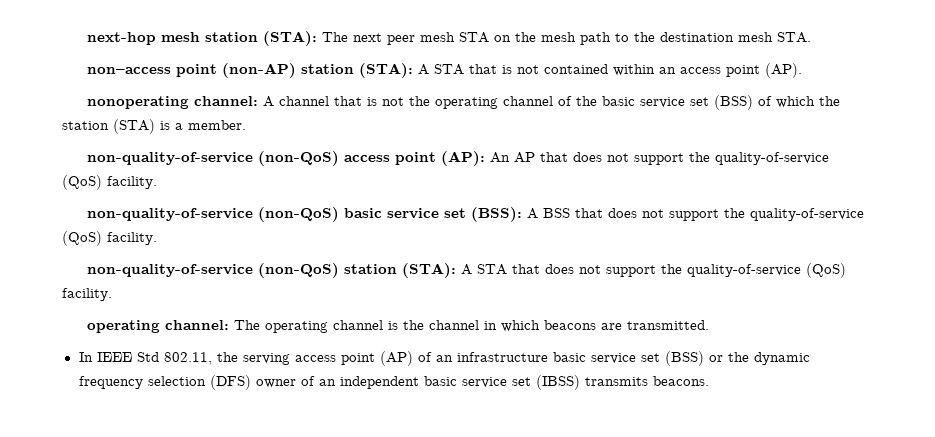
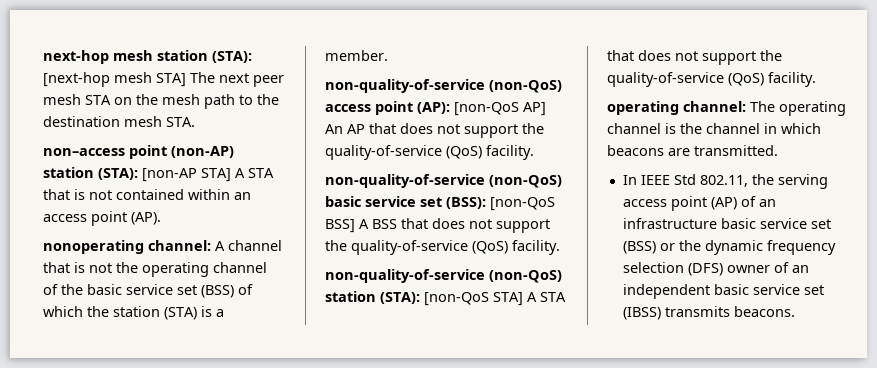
(318, 38) none -> [43,72,186,87] [next-hop mesh STA]
(414, 70) none -> [142,168,231,182] [non-AP STA]
(486, 158) none -> [454,102,546,116] [non-QoS AP]
(523, 214) none -> [490,197,555,211] [325,219,355,233] [non-QoS BSS]
(457, 270) none -> [424,292,523,306] [non-QoS STA]

